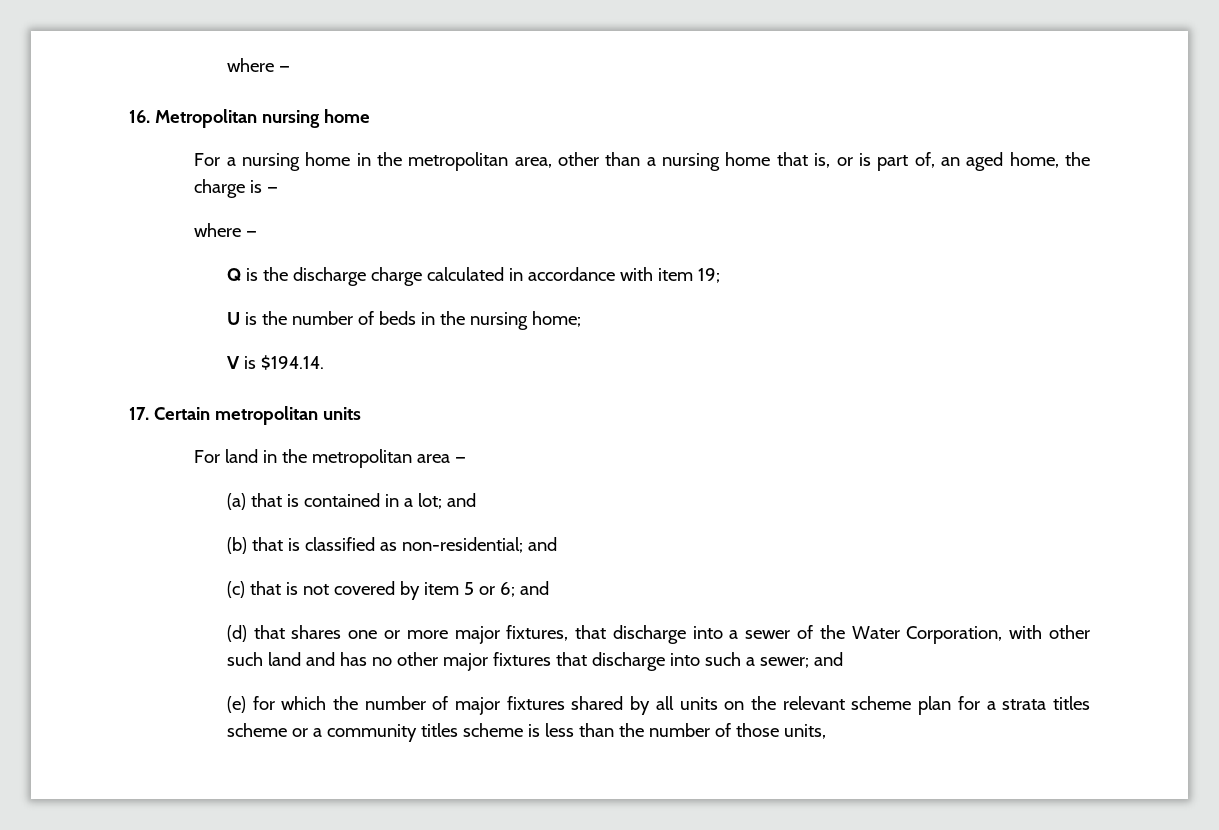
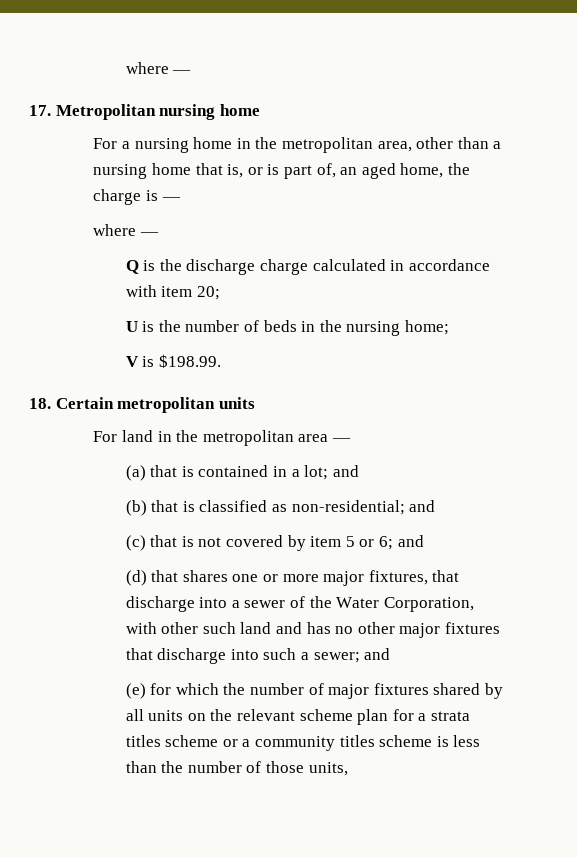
[226,58,290,72] [129,110,150,123] where — // 16. -> [125,62,192,74] [29,105,51,116] where — // 17.
[697,268,720,283] 19; -> [196,286,220,300] 20;
[260,355,324,370] [129,407,149,420] $194.14. // 17. -> [158,354,221,368] [29,398,51,409] $198.99. // 18.

